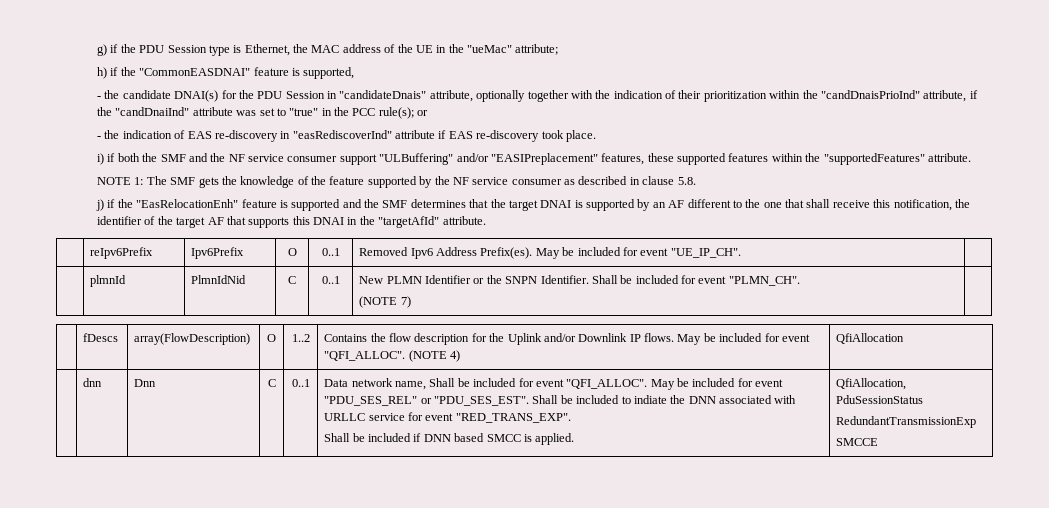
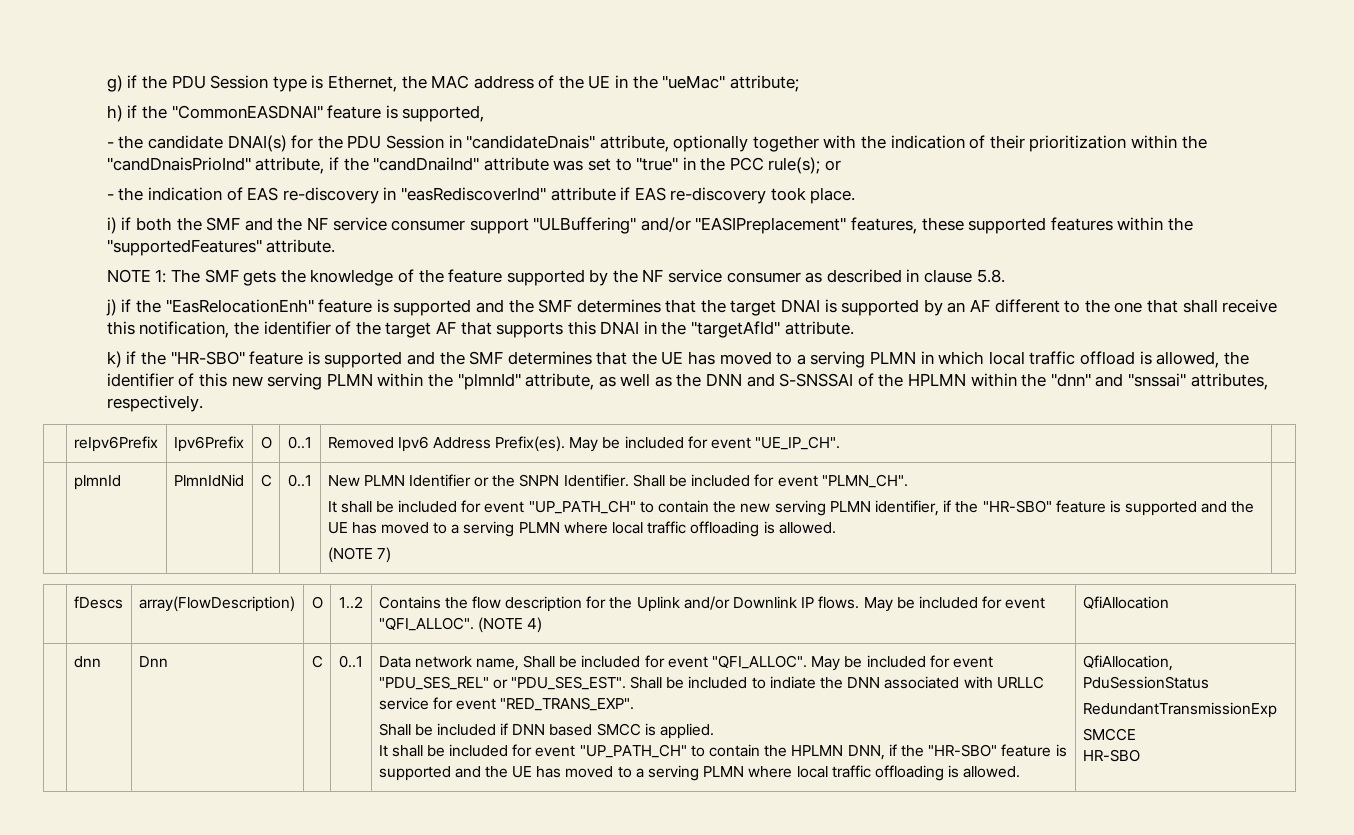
(486, 220) none -> [106,351,1249,368] [106,373,1268,390] [106,395,203,412] // k) if the "HR-SBO" feature is supported and the SMF determines that the UE has moved to a serving PLMN in which local traffic offload is allowed, the identifier of this new serving PLMN within the "plmnId" attribute, as well as the DNN and S-SNSSAI of the HPLMN within the "dnn" and "snssai" attributes, respectively.
(800, 281) none -> [327,500,1255,516] [327,521,836,537] // It shall be included for event "UP_PATH_CH" to contain the new serving PLMN identifier, if the "HR-SBO" feature is supported and the UE has moved to a serving PLMN where local traffic offloading is allowed.
(575, 439) none -> [378,744,1067,760] [378,765,1021,781] // It shall be included for event "UP_PATH_CH" to contain the HPLMN DNN, if the "HR-SBO" feature is supported and the UE has moved to a serving PLMN where local traffic offloading is allowed.
(879, 442) none -> [1082,749,1140,762] // HR-SBO

